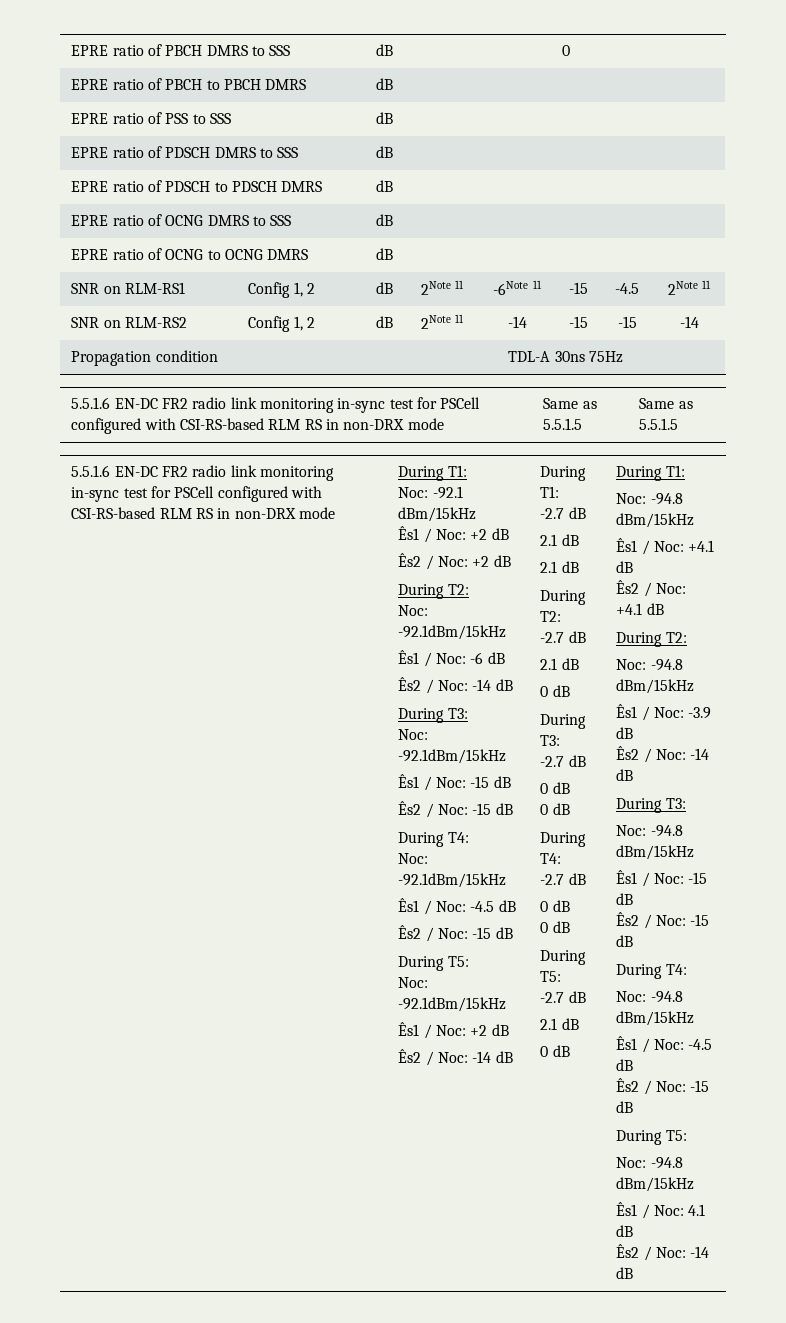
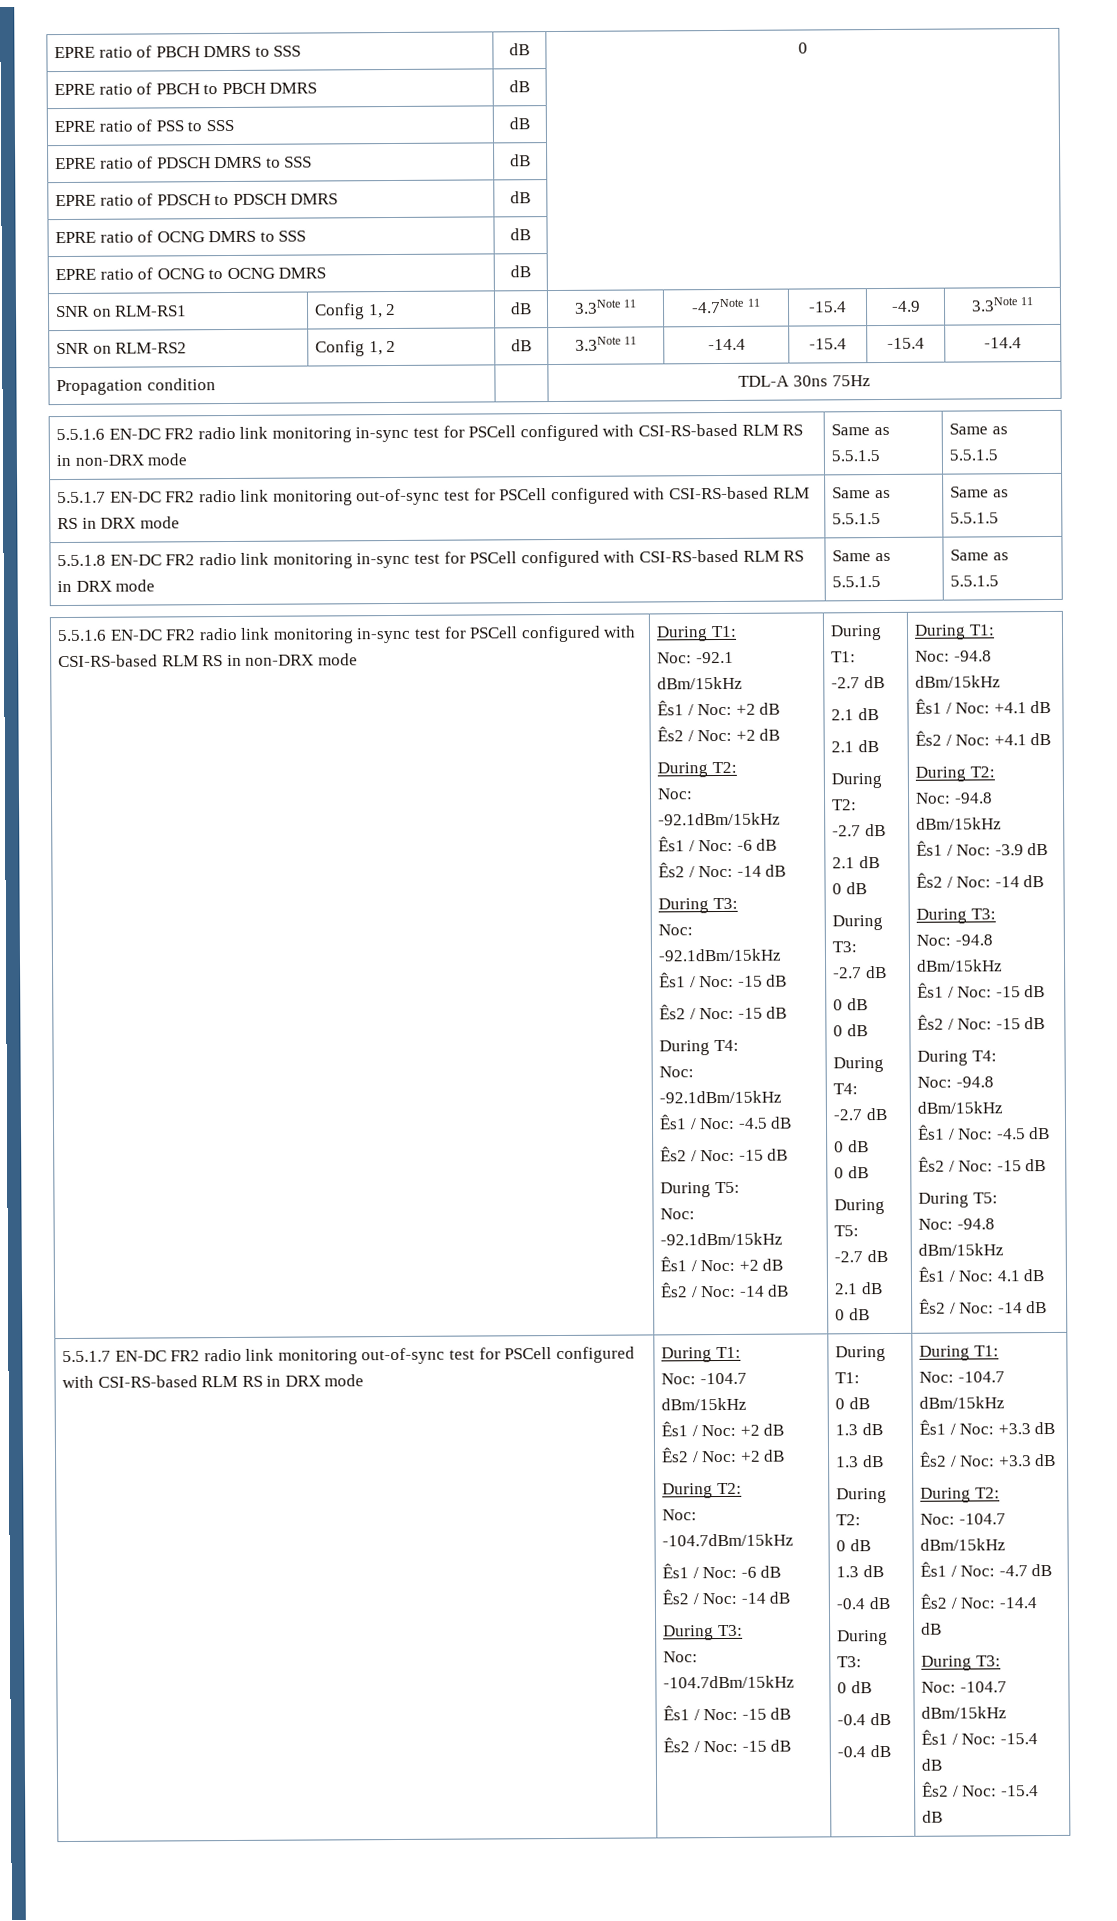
[420,280,465,295] [493,280,542,295] [569,282,588,294] [615,283,639,294] [667,281,698,295] 2Note 11 | -6Note 11 | -15 | -4.5 | 2Note -> [573,299,638,314] [691,298,761,314] [808,301,847,313] [890,300,921,312] [970,297,1018,312] 3.3Note 11 | -4.7Note 11 | -15.4 | -4.9 | 3.3Note
[420,314,465,329] [507,316,527,328] [569,316,588,328] [617,316,637,328] [679,316,699,328] 2Note 11 | -14 | -15 | -15 | -14 -> [574,336,638,351] [707,338,746,351] [809,338,847,350] [887,337,925,349] [984,337,1022,349] 3.3Note 11 | -14.4 | -15.4 | -15.4 | -14.4
(679, 424) none -> [56,486,810,506] [56,516,180,530] [831,487,891,499] [831,513,881,525] [949,486,1009,498] [949,512,999,524] [56,549,805,569] [56,579,156,593] [831,550,891,562] [831,576,881,588] [949,549,1009,561] [949,575,999,587] // 5.5.1.7 EN-DC FR2 radio link monitoring out-of-sync test for PSCell configured with CSI-RS-based RLM RS in DRX mode | Same as 5.5.1.5 | Same as 5.5.1.5 // 5.5.1.8 EN-DC FR2 radio link monitoring in-sync test for PSCell configured with CSI-RS-based RLM RS in DRX mode | Same as 5.5.1.5 | Same as 5.5.1.5
(634, 1273) none -> [61,1346,635,1365] [61,1374,365,1389] [660,1346,741,1363] [660,1372,747,1385] [660,1397,747,1411] [660,1421,785,1437] [660,1447,786,1463] [661,1482,742,1499] [661,1509,697,1521] [661,1533,794,1547] [661,1563,782,1579] [661,1589,791,1605] [662,1624,743,1641] [662,1651,698,1663] [662,1675,795,1689] [662,1705,792,1721] [662,1737,792,1753] [834,1346,886,1362] [834,1372,860,1384] [834,1397,870,1410] [834,1423,883,1436] [835,1455,884,1468] [835,1488,887,1504] [835,1514,861,1526] [835,1539,871,1552] [835,1565,884,1578] [835,1596,890,1610] [836,1630,888,1646] [836,1656,862,1668] [836,1681,872,1694] [836,1712,891,1726] [836,1744,891,1758] [918,1345,999,1361] [918,1371,1005,1383] [918,1396,1005,1409] [918,1419,1056,1435] [919,1451,1057,1467] [919,1487,1000,1503] [919,1513,1006,1525] [919,1538,1006,1551] [919,1561,1053,1577] [919,1593,1037,1609] [920,1622,942,1635] [920,1655,1001,1671] [920,1681,1007,1693] [920,1706,1007,1719] [920,1729,1038,1745] [920,1758,942,1771] [921,1781,1039,1797] [921,1810,943,1823] // 5.5.1.7 EN-DC FR2 radio link monitoring out-of-sync test for PSCell configured with CSI-RS-based RLM RS in DRX mode | During T1: // Noc: -104.7 dBm/15kHz // Ês1 / Noc: +2 dB // Ês2 / Noc: +2 dB // During T2: // Noc: -104.7dBm/15kHz // Ês1 / Noc: -6 dB // Ês2 / Noc: -14 dB // During T3: // Noc: -104.7dBm/15kHz // Ês1 / Noc: -15 dB // Ês2 / Noc: -15 dB | During T1: // 0 dB // 1.3 dB // 1.3 dB // During T2: // 0 dB // 1.3 dB // -0.4 dB // During T3: // 0 dB // -0.4 dB // -0.4 dB | During T1: // Noc: -104.7 dBm/15kHz // Ês1 / Noc: +3.3 dB // Ês2 / Noc: +3.3 dB // During T2: // Noc: -104.7 dBm/15kHz // Ês1 / Noc: -4.7 dB // Ês2 / Noc: -14.4 dB // During T3: // Noc: -104.7 dBm/15kHz // Ês1 / Noc: -15.4 dB // Ês2 / Noc: -15.4 dB

